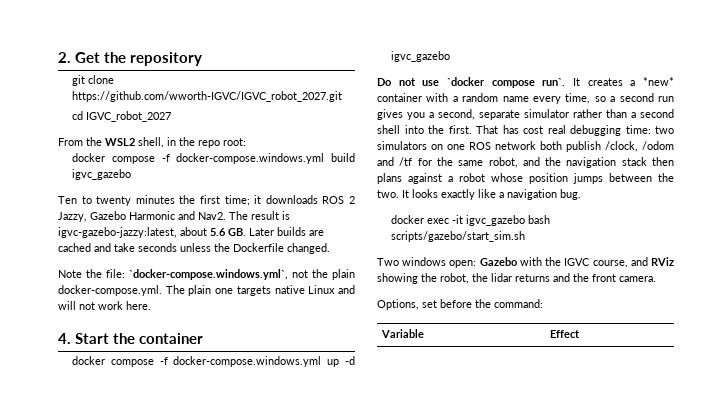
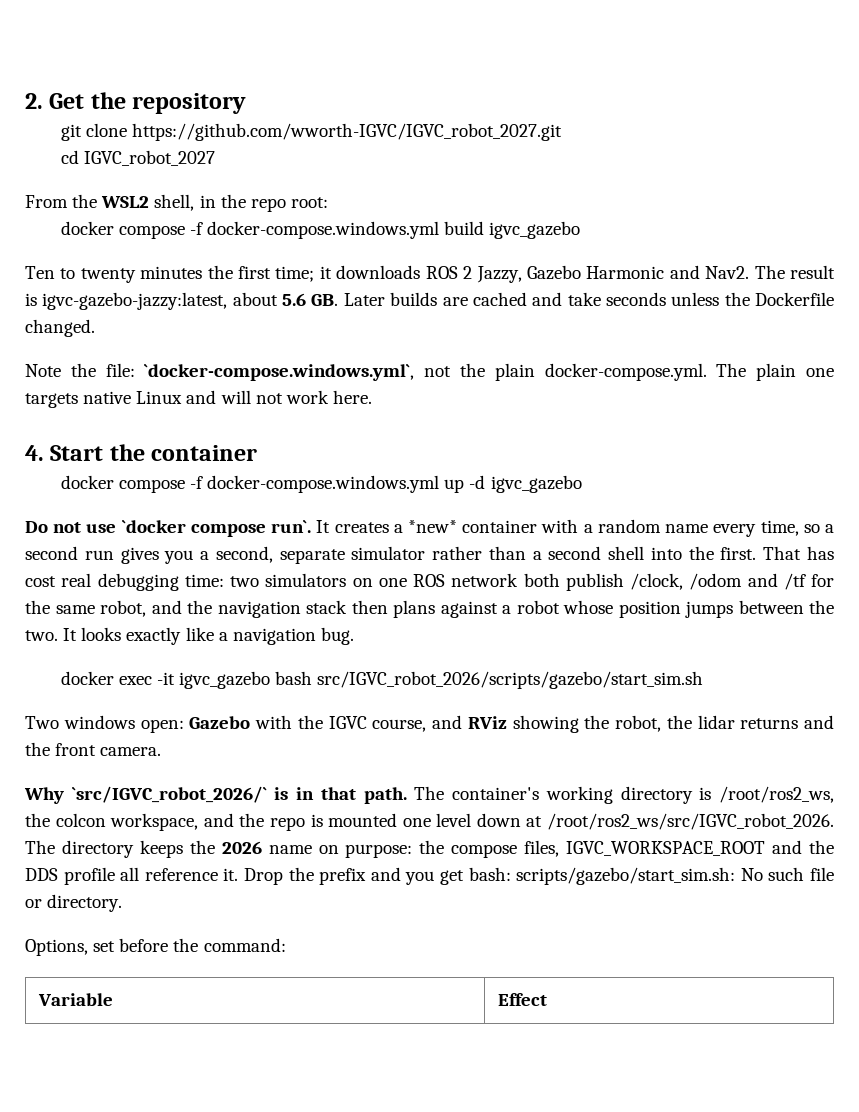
[391,231,526,242] scripts/gazebo/start_sim.sh -> [317,671,704,689] src/IGVC_robot_2026/scripts/gazebo/start_sim.sh
(656, 279) none -> [24,786,835,804] [25,813,834,831] [25,840,834,858] [25,867,835,885] [25,894,123,912] // Why `src/IGVC_robot_2026/` is in that path. The container's working directory is /root/ros2_ws, the colcon workspace, and the repo is mounted one level down at /root/ros2_ws/src/IGVC_robot_2026. The directory keeps the 2026 name on purpose: the compose files, IGVC_WORKSPACE_ROOT and the DDS profile all reference it. Drop the prefix and you get bash: scripts/gazebo/start_sim.sh: No such file or directory.

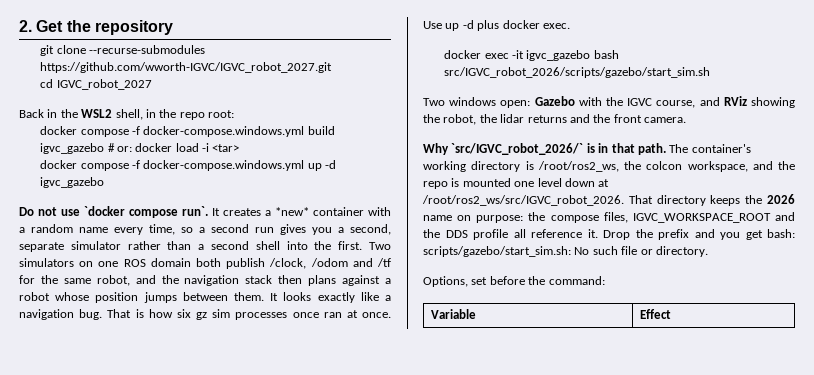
(127, 130) none -> [88,45,205,54] --recurse-submodules
[25,195,68,208] From -> [19,109,58,118] Back in
[25,265,835,283] [25,292,834,310] [25,319,95,337] [25,363,834,381] [25,390,372,408] [25,444,258,461] // Ten to twenty minutes the first time; it downloads ROS 2 Jazzy, Gazebo Harmonic and Nav2. The result is igvc-gazebo-jazzy:latest, about 5.6 GB. Later builds are cached and take seconds unless the Dockerfile changed. // Note the file: `docker-compose.windows.yml`, not the plain docker-compose.yml. The plain one targets native Linux and will not work here. // 4. Start the container -> [107,143,240,152] # or: docker load -i <tar>
[763,546,834,560] [25,573,259,591] That has cost real debugging time: two -> [369,242,392,250] Two
[451,573,519,587] network -> [150,258,191,267] domain
[809,600,834,614] [25,630,58,641] the two. -> [234,292,264,301] them.
(354, 636) none -> [107,309,391,320] [423,20,570,31] That is how six gz sim processes once ran at once. Use up -d plus docker exec.
[25,840,55,854] The -> [628,195,653,204] That

